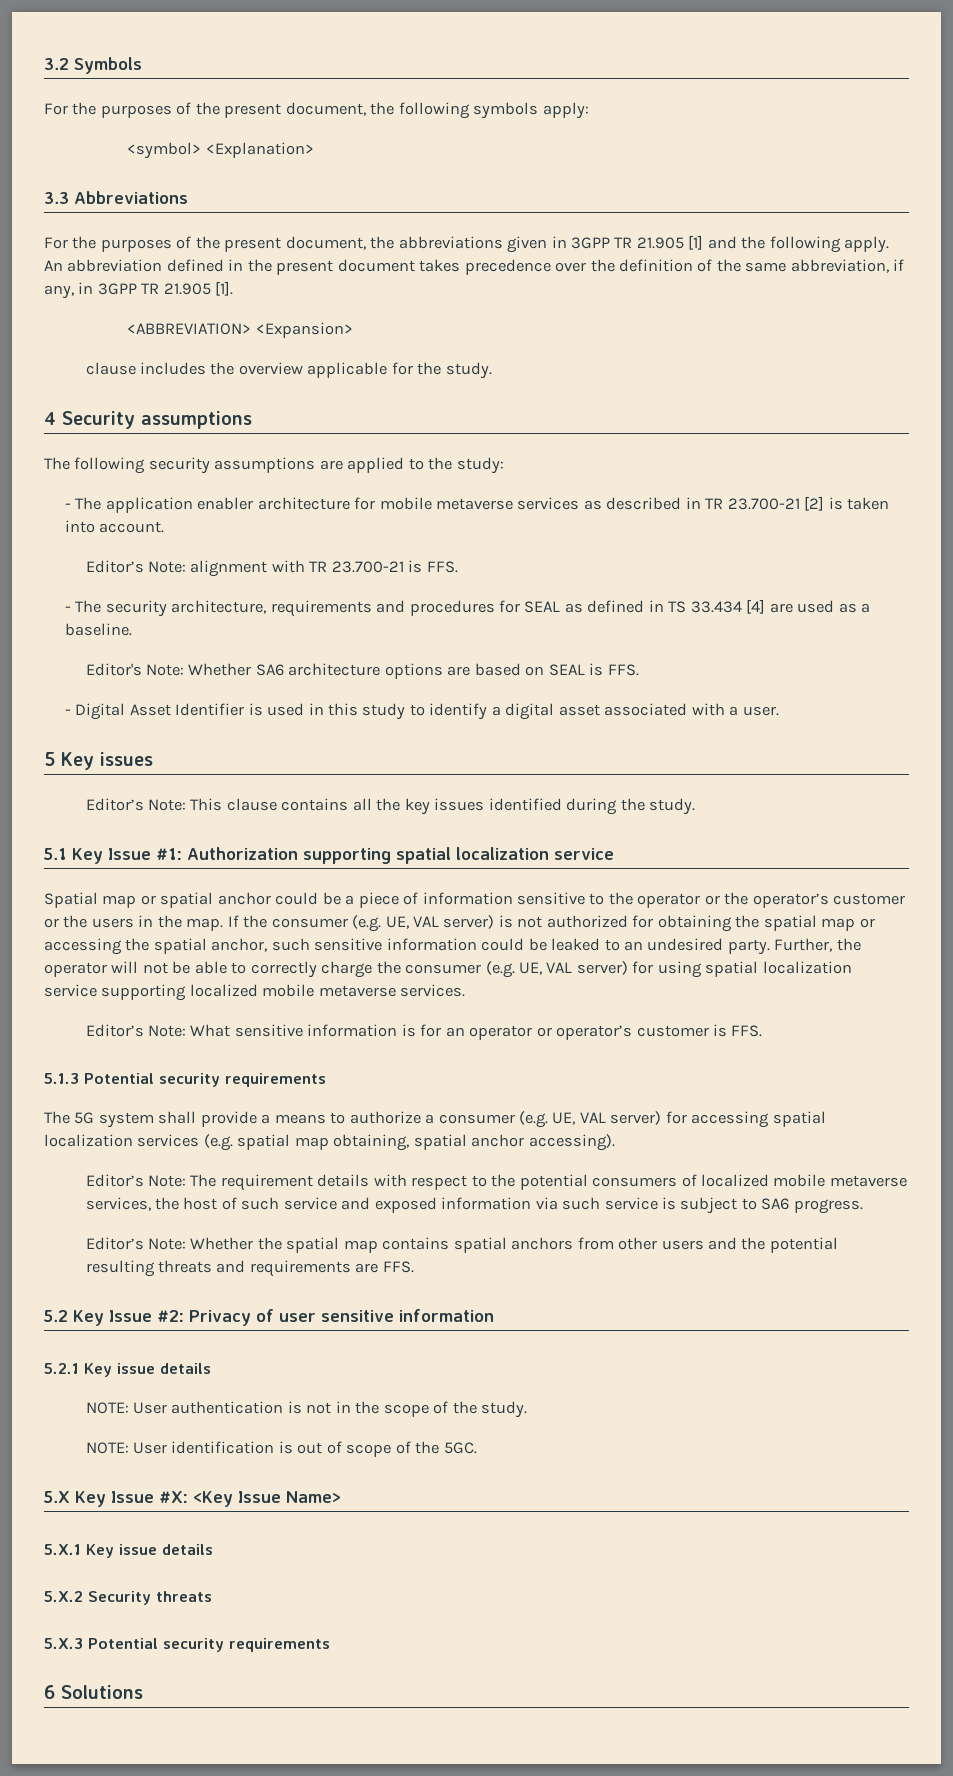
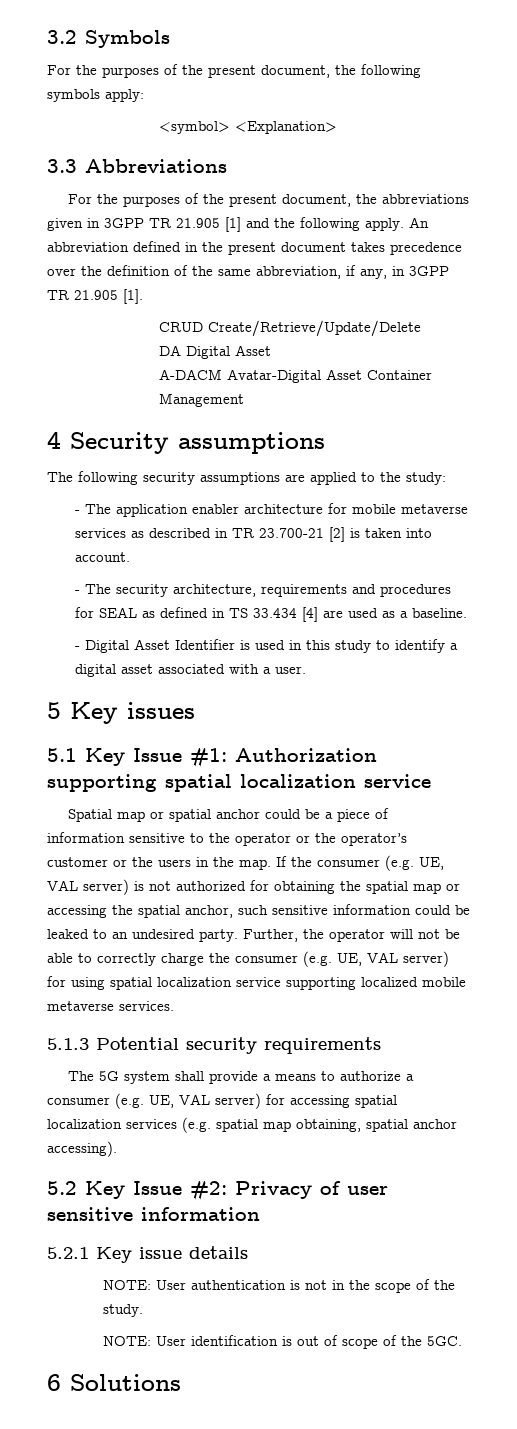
[127,322,353,338] [85,362,492,379] <ABBREVIATION> <Expansion> // clause includes the overview applicable for the study. -> [159,320,422,337] [159,345,272,359] [159,369,433,383] [159,393,245,407] CRUD Create/Retrieve/Update/Delete // DA Digital Asset // A-DACM Avatar-Digital Asset Container Management
[85,560,458,577] // Editor’s Note: alignment with TR 23.700-21 is FFS. -> (131, 557) none
[85,663,639,679] // Editor's Note: Whether SA6 architecture options are based on SEAL is FFS. -> (468, 613) none
[85,798,696,815] // Editor’s Note: This clause contains all the key issues identified during the study. -> (195, 710) none
[85,1024,763,1040] // Editor’s Note: What sensitive information is for an operator or operator’s customer is FFS. -> (174, 1006) none
[85,1174,907,1191] [85,1197,863,1214] [85,1237,838,1253] [85,1260,414,1277] // Editor’s Note: The requirement details with respect to the potential consumers of localized mobile metaverse services, the host of such service and exposed information via such service is subject to SA6 progress. // Editor’s Note: Whether the spatial map contains spatial anchors from other users and the potential resulting threats and requirements are FFS. -> (117, 1149) none
[44,1491,341,1507] [44,1544,213,1558] [44,1591,212,1605] [44,1638,330,1652] // 5.X Key Issue #X: <Key Issue Name> // 5.X.1 Key issue details // 5.X.2 Security threats // 5.X.3 Potential security requirements -> (463, 1341) none

